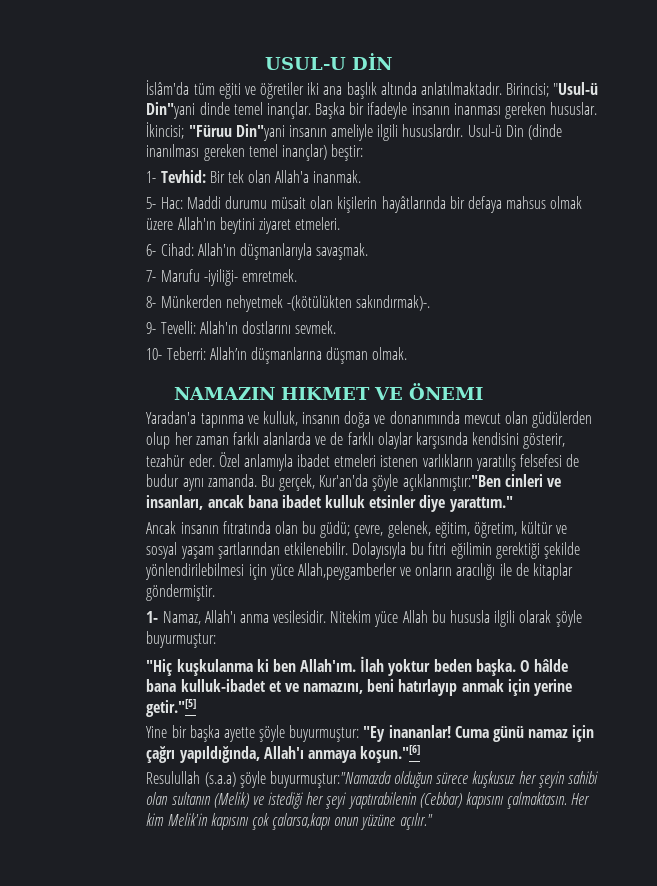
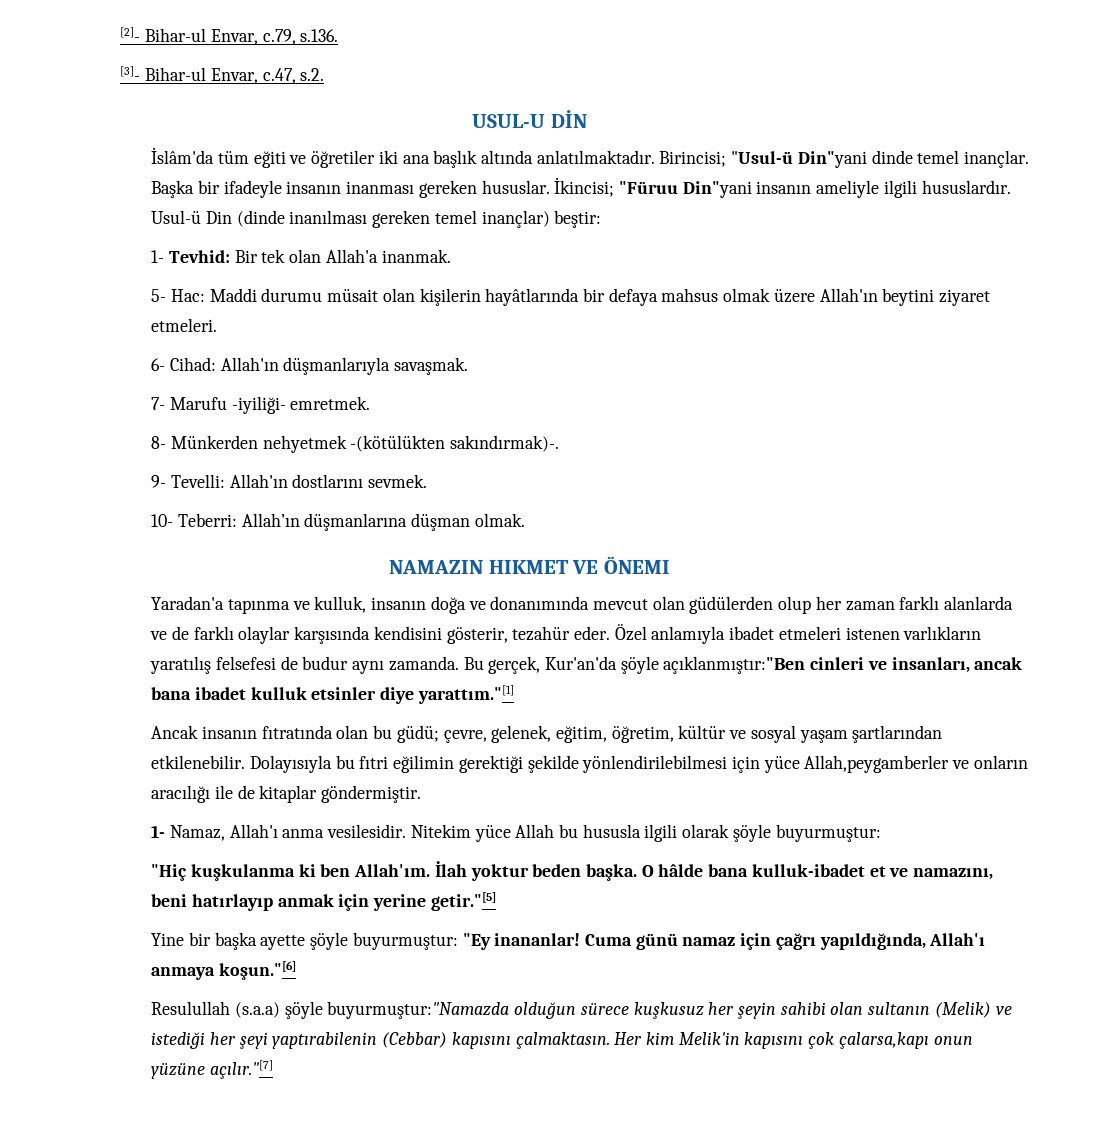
(265, 63) none -> [120,27,339,45] [120,66,325,84] [2]- Bihar-ul Envar, c.79, s.136. // [3]- Bihar-ul Envar, c.47, s.2. //
[449,496,513,512] yarattım." -> [417,685,514,704] yarattım."[1]
[399,813,433,830] açılır." -> [209,1060,273,1079] açılır."[7]

